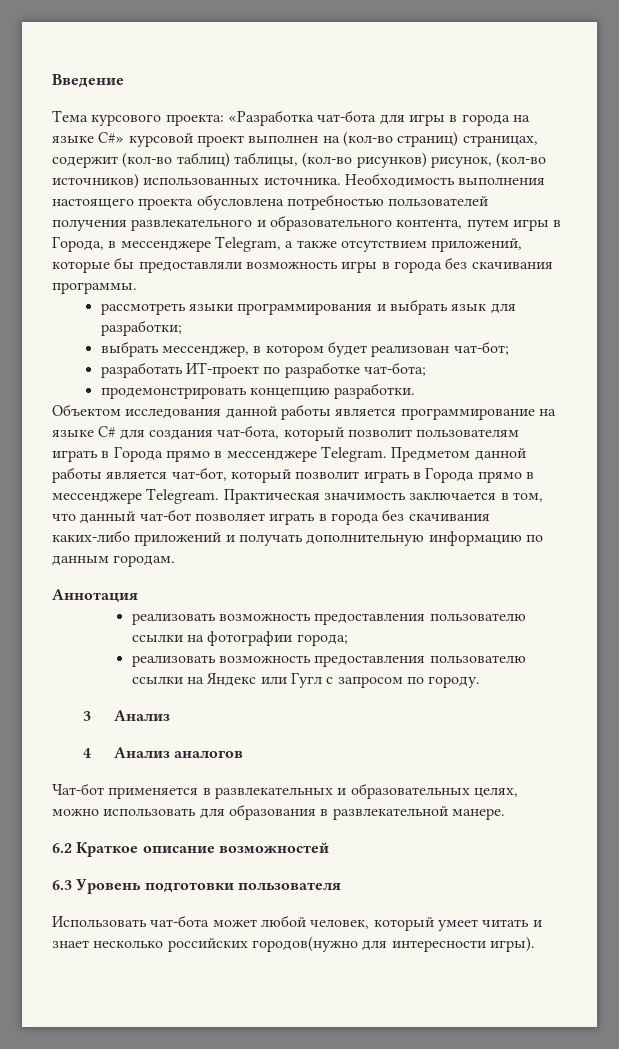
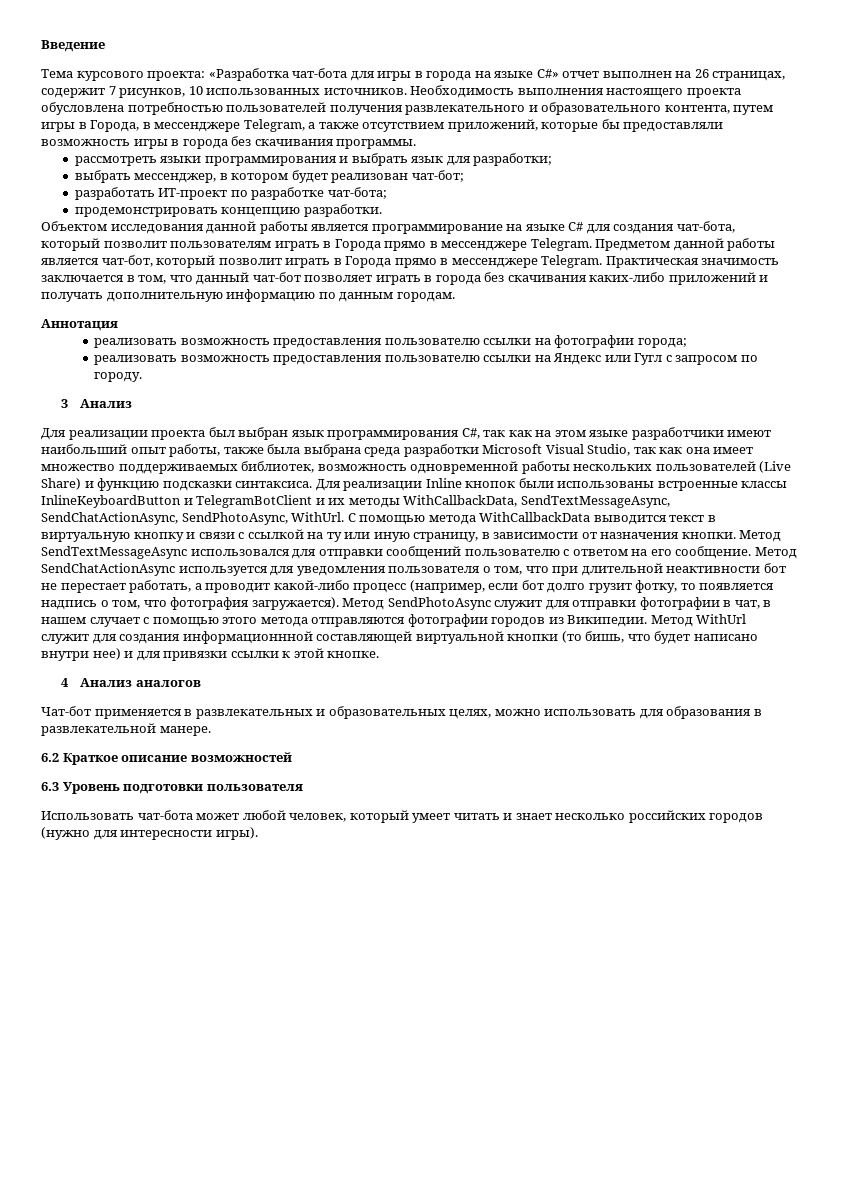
[128,131,538,147] [52,152,547,168] [52,173,341,189] курсовой проект выполнен на (кол-во страниц) страницах, содержит (кол-во таблиц) таблицы, (кол-во рисунков) рисунок, (кол-во источников) использованных источника. -> [562,69,786,81] [41,86,407,98] отчет выполнен на 26 страницах, содержит 7 рисунков, 10 использованных источников.
[146,488,220,504] Telegream. -> [541,255,603,268] Telegram.
(171, 715) none -> [41,427,772,440] [41,444,754,457] [41,461,792,474] [41,478,788,491] [41,495,670,508] [41,512,716,525] [41,529,782,542] [41,546,797,559] [41,563,786,576] [41,580,775,593] [41,597,772,610] [41,614,747,627] [41,631,758,644] [41,648,380,661] // Для реализации проекта был выбран язык программирования C#, так как на этом языке разработчики имеют наибольший опыт работы, также была выбрана среда разработки Microsoft Visual Studio, так как она имеет множество поддерживаемых библиотек, возможность одновременной работы нескольких пользователей (Live Share) и функцию подсказки синтаксиса. Для реализации Inline кнопок были использованы встроенные классы InlineKeyboardButton и TelegramBotClient и их методы WithCallbackData, SendTextMessageAsync, SendChatActionAsync, SendPhotoAsync, WithUrl. С помощью метода WithCallbackData выводится текст в виртуальную кнопку и связи с ссылкой на ту или иную страницу, в зависимости от назначения кнопки. Метод SendTextMessageAsync использовался для отправки сообщений пользователю с ответом на его сообщение. Метод SendChatActionAsync используется для уведомления пользователя о том, что при длительной неактивности бот не перестает работать, а проводит какой-либо процесс (например, если бот долго грузит фотку, то появляется надпись о том, что фотография загружается). Метод SendPhotoAsync служит для отправки фотографии в чат, в нашем случает с помощью этого метода отправляются фотографии городов из Википедии. Метод WithUrl служит для создания информационнной составляющей виртуальной кнопки (то бишь, что будет написано внутри нее) и для привязки ссылки к этой кнопке.
[251,936,358,952] городов(нужно -> [709,813,764,823] [41,827,90,840] городов (нужно

